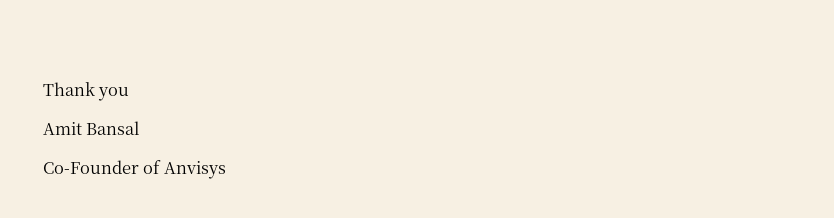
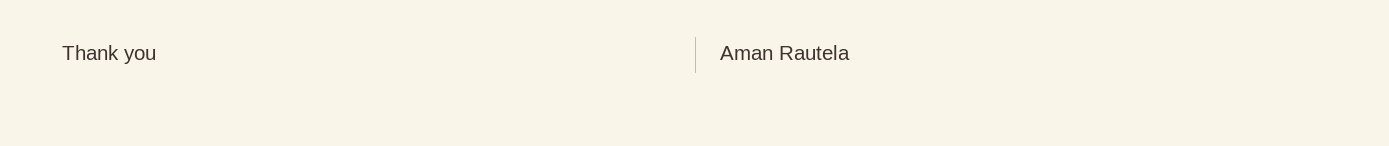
[43,121,141,135] [43,160,226,179] Amit Bansal // Co-Founder of Anvisys -> [720,45,850,60] Aman Rautela

